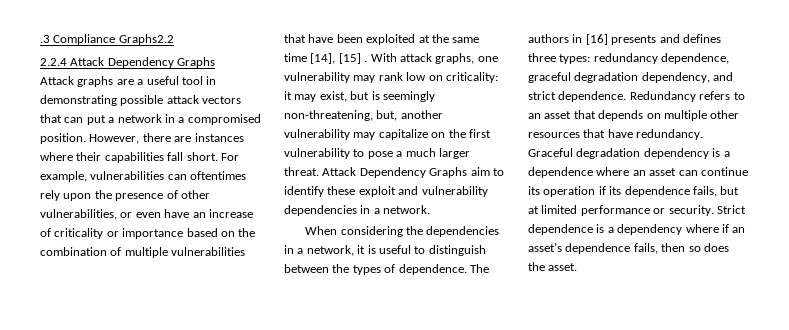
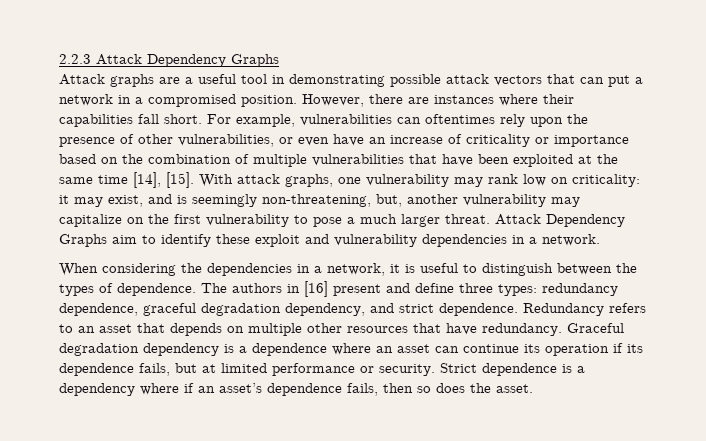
[40,34,174,45] [40,58,67,66] .3 Compliance Graphs2.2 // 2.2.4 -> [59,54,91,64] 2.2.3
[338,53,368,64] [15] . -> [166,172,194,188] [15].
[350,91,370,100] but -> [148,194,172,204] and
[611,34,721,45] presents and defines -> [333,283,454,296] present and define

